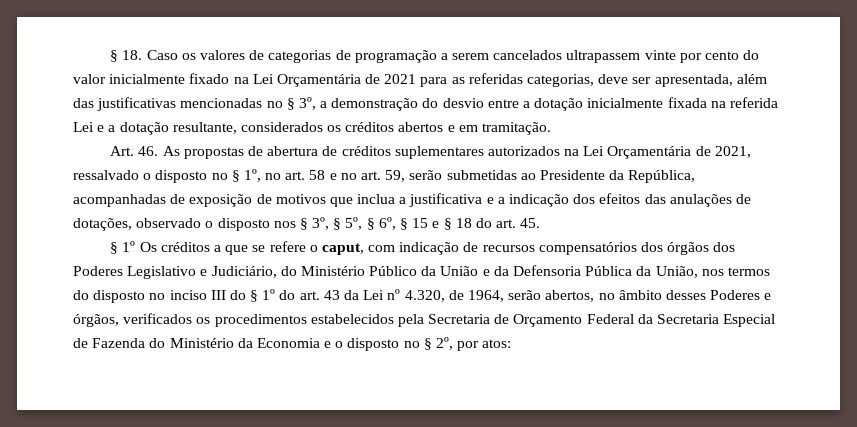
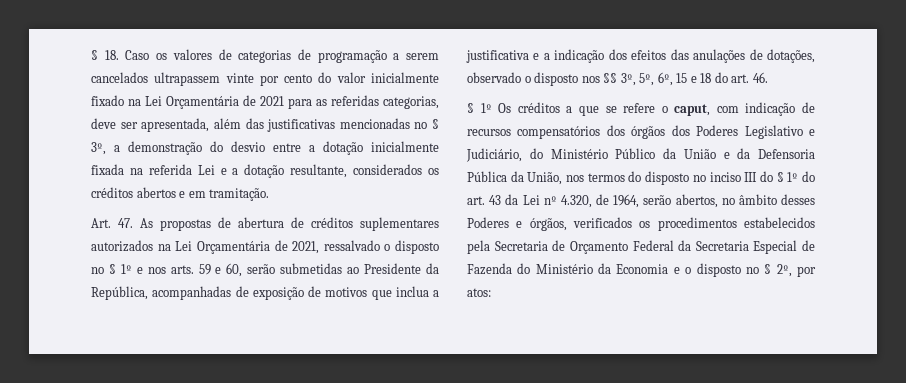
[138,146,159,156] 46. -> [118,218,133,228] 47.
[243,169,406,182] 1º, no art. 58 e no art. 59, -> [120,263,243,277] 1º e nos arts. 59 e 60,
[299,217,409,230] § 3º, § 5º, § 6º, § -> [603,72,673,86] §§ 3º, 5º, 6º,
[443,218,452,230] § -> (697, 79) none
[520,218,541,228] 45. -> [752,72,768,83] 46.

